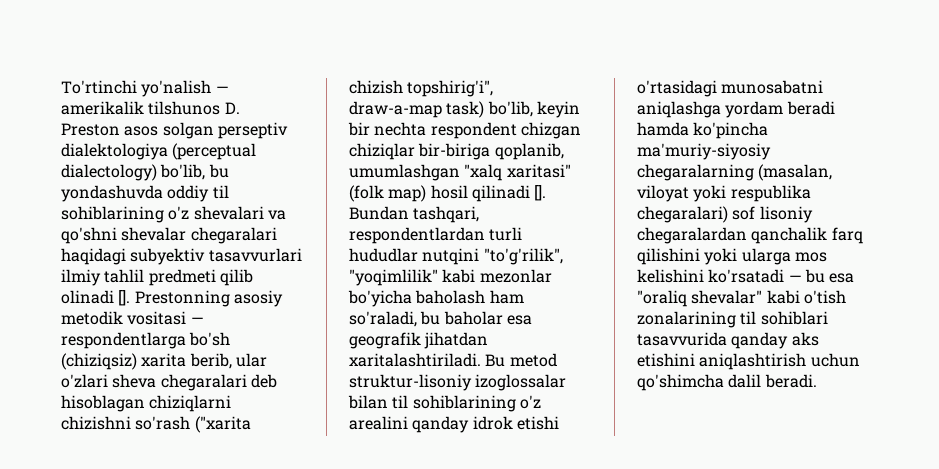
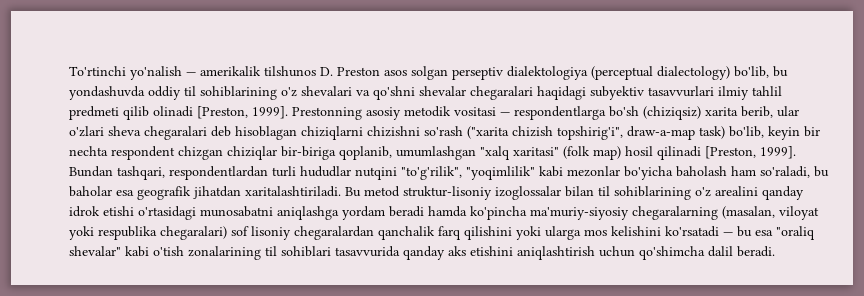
[118,290,131,306] []. -> [197,106,288,119] [Preston, 1999].
[534,185,547,201] []. -> [705,146,796,159] [Preston, 1999].

